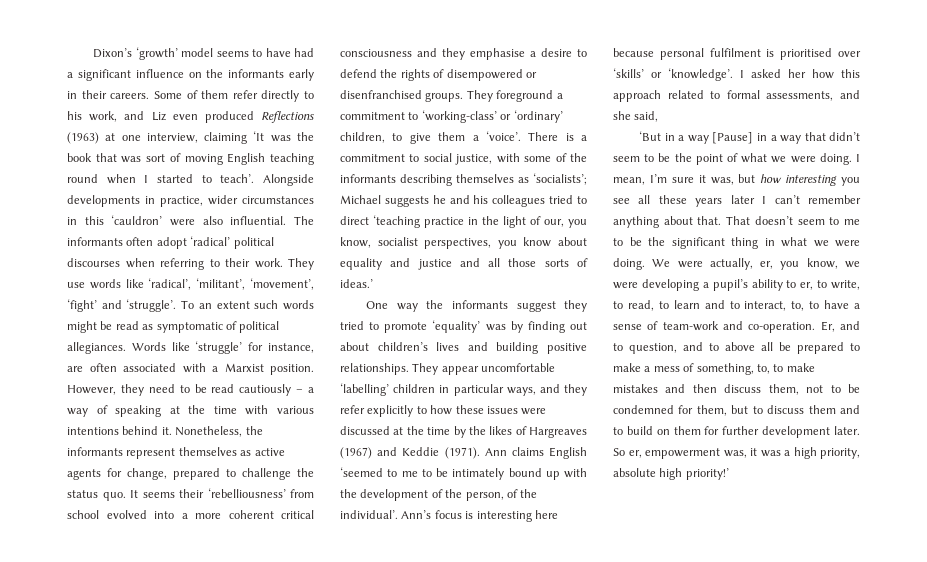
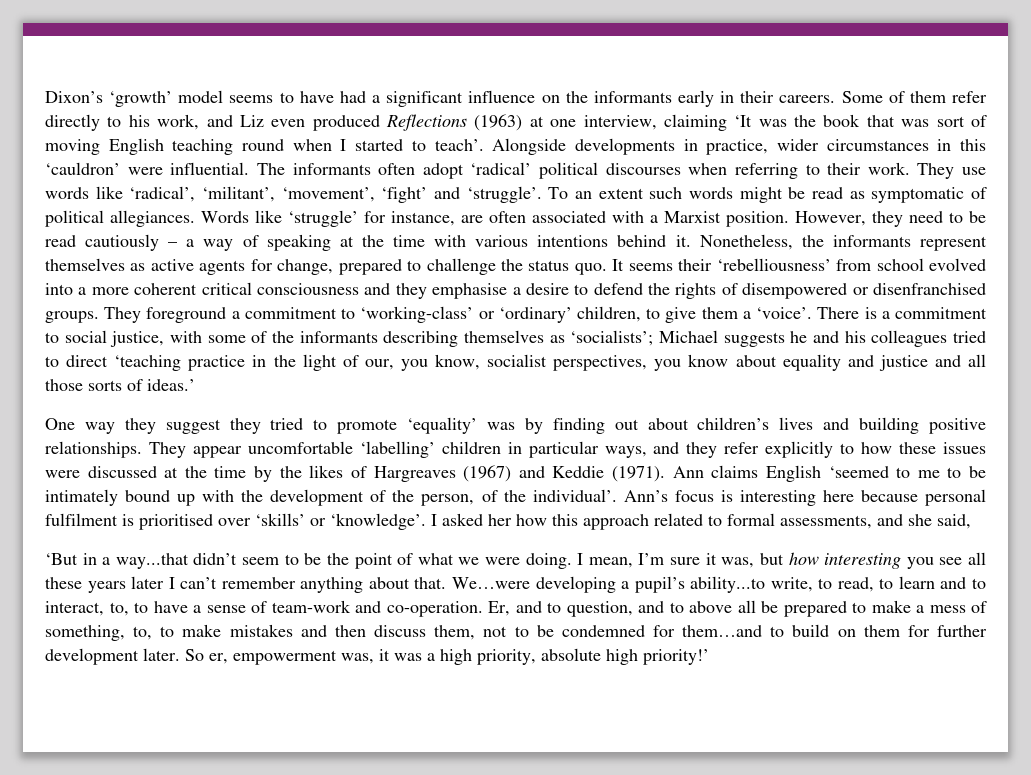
[202,216,223,225] also -> (163, 171) none
[426,300,508,309] the informants -> [124,418,156,434] they
[687,132,826,144] way [Pause] in a way that -> [115,553,189,569] way...that
[726,216,860,225] [613,237,860,249] [613,258,860,270] [613,279,828,291] That doesn’t seem to me to be the significant thing in what we were doing. We were actually, er, you know, we were developing a pupil’s ability to er, to -> [451,576,766,593] We…were developing a pupil’s ability...to
[696,405,860,416] them, but to discuss them and -> [682,625,763,637] them…and

